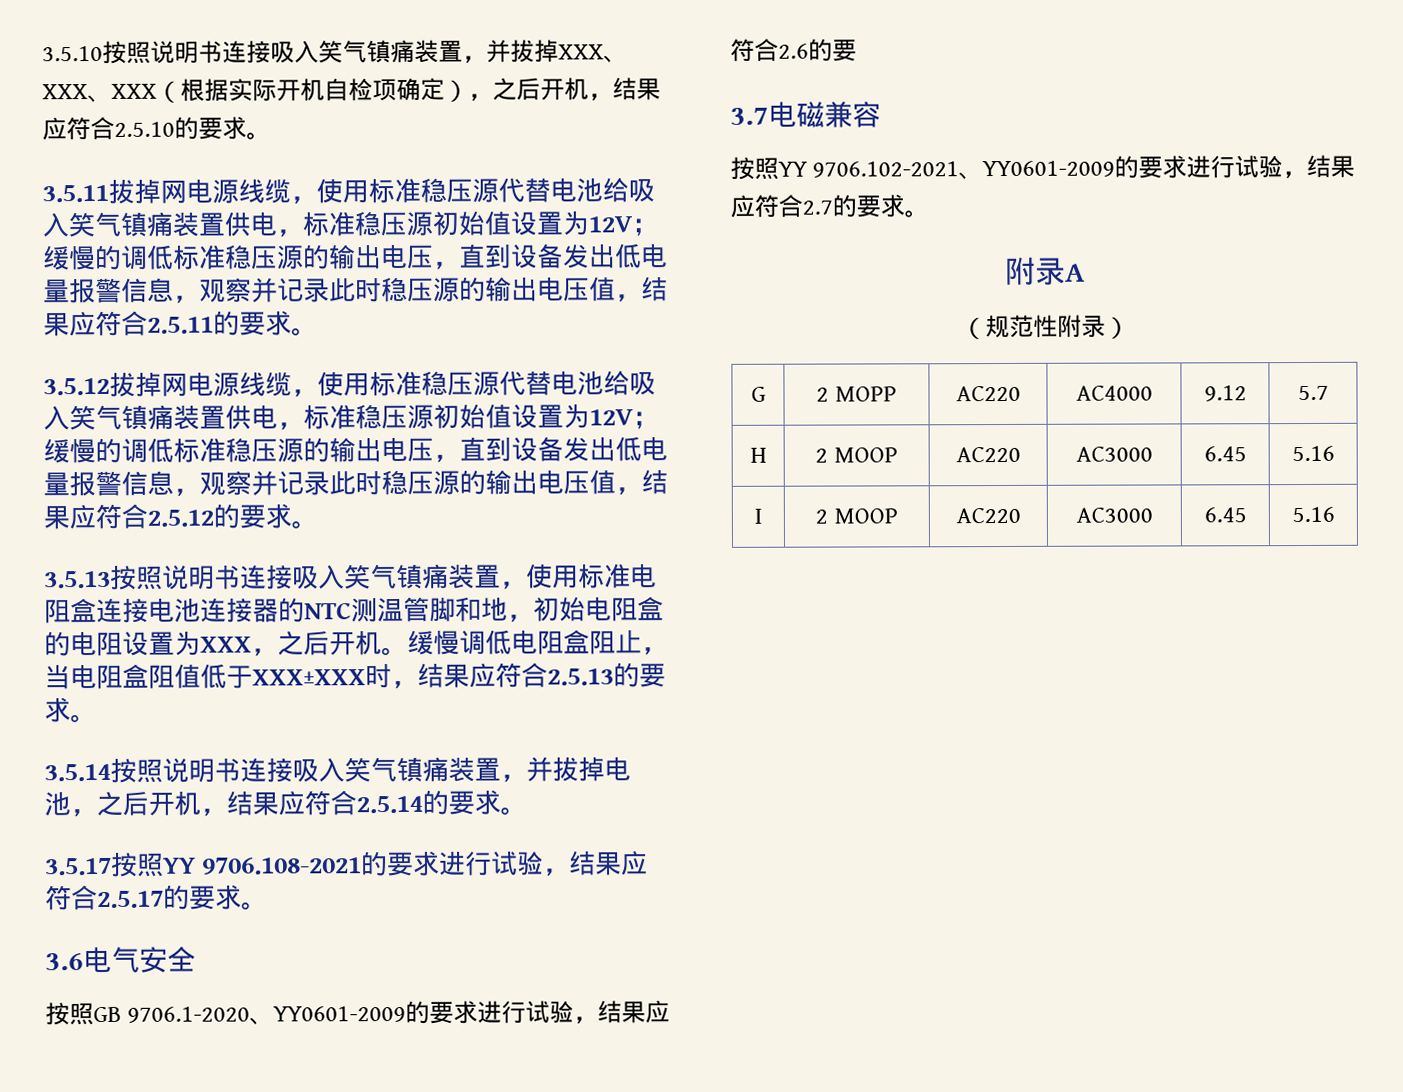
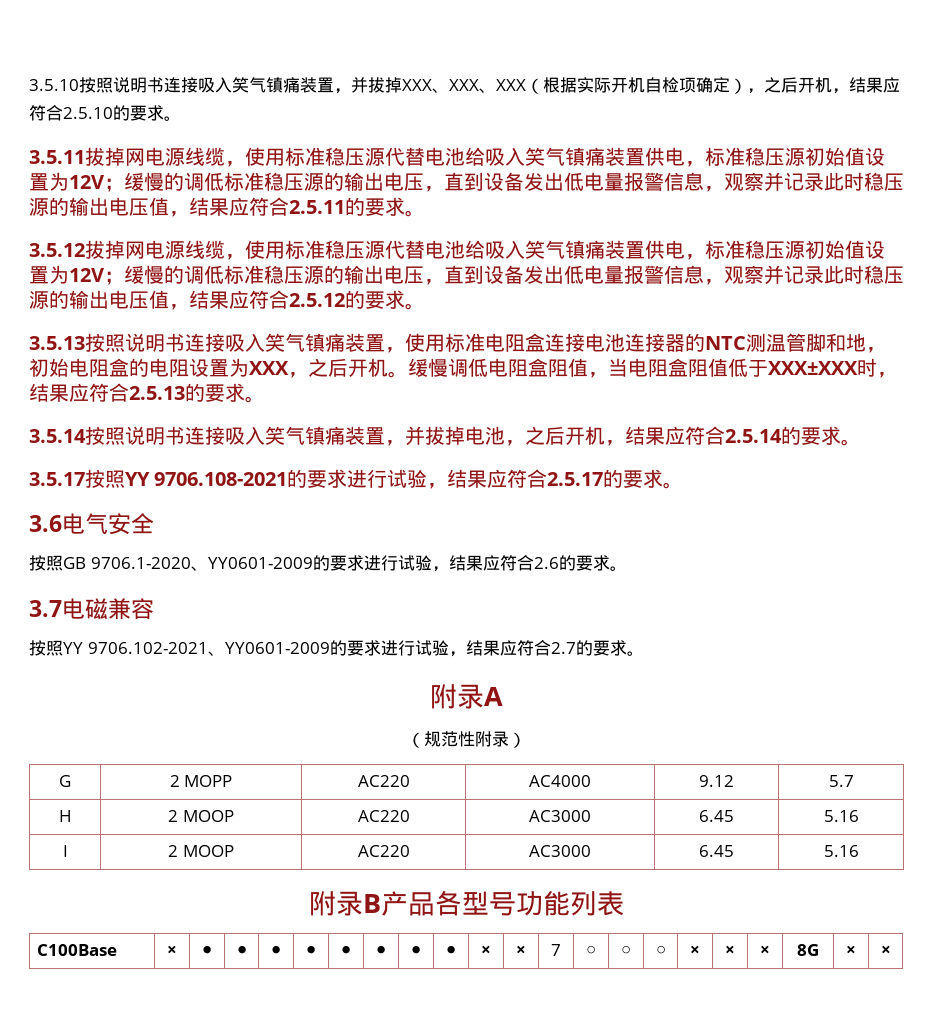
[615,629,642,654] 止 -> [568,358,588,377] 值
(857, 50) none -> [592,555,627,571] 求。
(1335, 514) none -> [309,890,624,916] [37,944,118,956] [167,945,177,956] [202,945,212,956] [236,945,247,956] [271,945,281,956] [306,945,316,956] [341,945,351,956] [376,945,386,956] [411,945,421,956] [446,945,456,956] [481,945,491,956] [516,945,526,956] [551,944,561,956] [586,945,596,956] [621,945,631,956] [655,945,666,956] [690,945,700,956] [725,945,735,956] [760,945,770,956] [797,944,819,956] [846,945,856,956] [880,945,891,956] // 附录B产品各型号功能列表 // C100Base | × | ● | ● | ● | ● | ● | ● | ● | ● | × | × | 7 | ○ | ○ | ○ | × | × | × | 8G | × | ×

